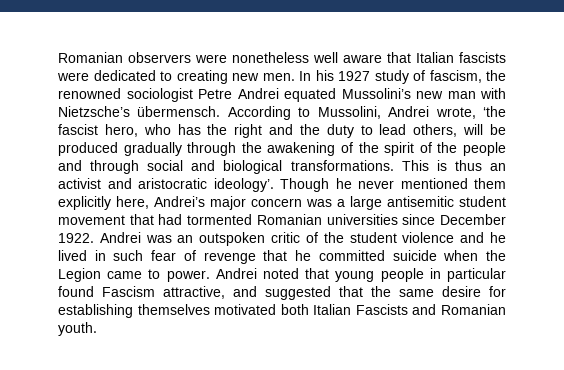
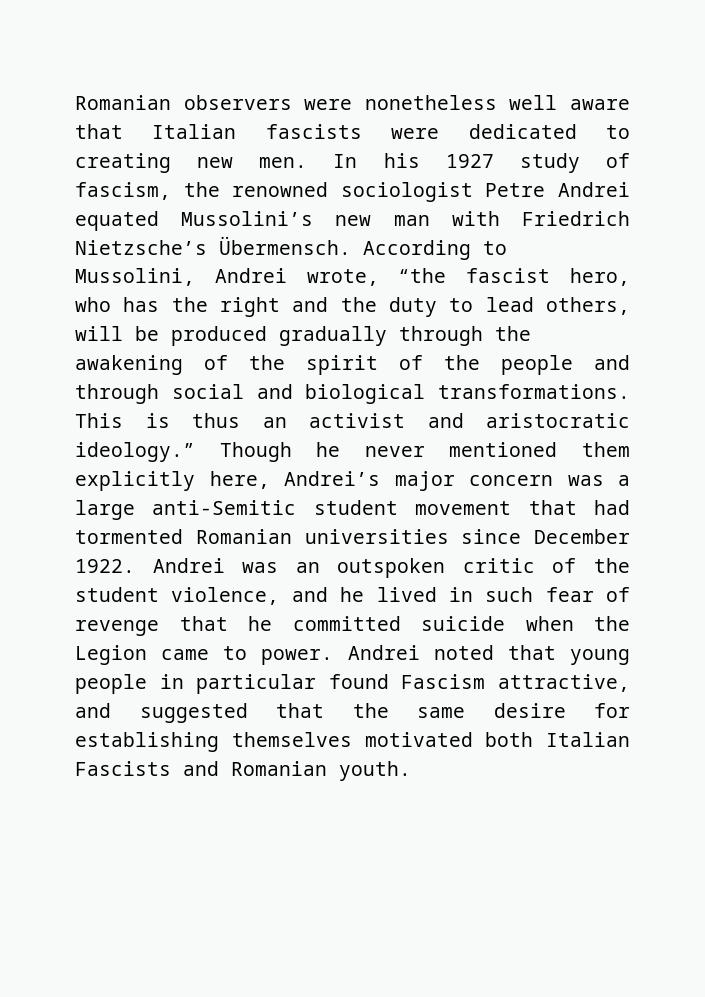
[58,106,221,117] Nietzsche’s übermensch. -> [522,211,630,226] [75,236,351,255] Friedrich Nietzsche’s Übermensch.
[483,106,507,117] ‘the -> [398,268,447,283] “the
[213,178,274,192] ideology’. -> [75,442,195,462] ideology.”
[387,196,454,207] antisemitic -> [152,500,297,515] anti-Semitic
[402,232,455,243] violence -> [171,587,280,605] violence,

